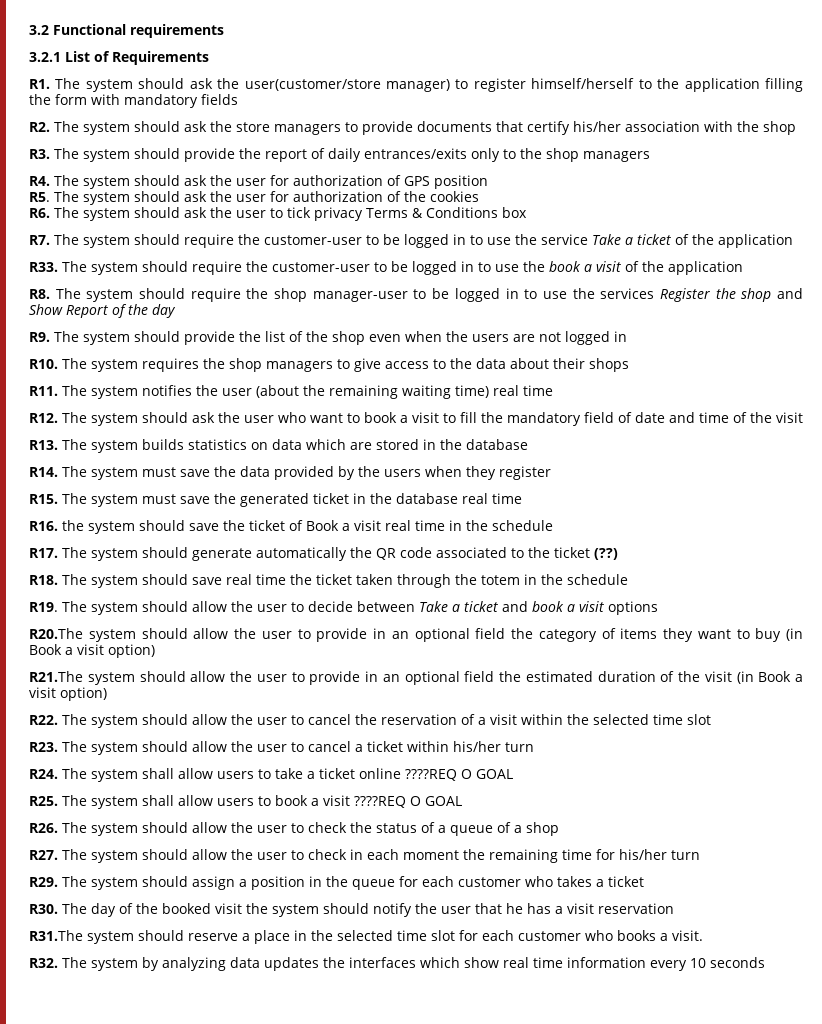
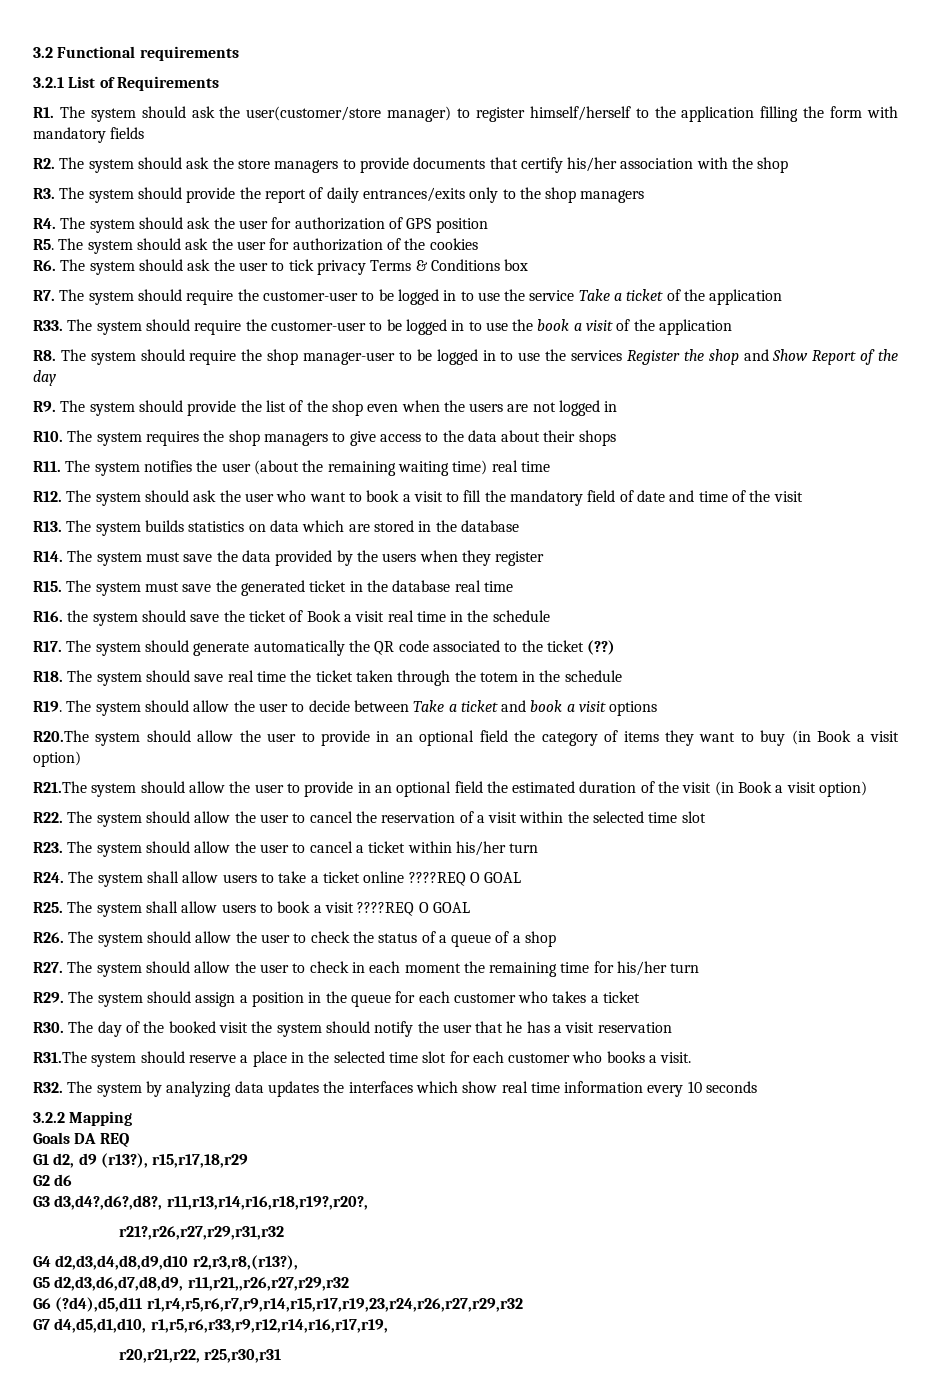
(765, 962) none -> [33,1111,133,1126] [33,1132,129,1147] [33,1153,249,1168] [33,1174,73,1186] [33,1195,368,1210] [118,1226,284,1240] [33,1255,298,1270] [33,1276,349,1291] [33,1297,523,1312] [33,1318,388,1333] [118,1349,282,1363] // 3.2.2 Mapping // Goals DA REQ // G1 d2, d9 (r13?), r15,r17,18,r29 // G2 d6 // G3 d3,d4?,d6?,d8?, r11,r13,r14,r16,r18,r19?,r20?, // r21?,r26,r27,r29,r31,r32 // G4 d2,d3,d4,d8,d9,d10 r2,r3,r8,(r13?), // G5 d2,d3,d6,d7,d8,d9, r11,r21,,r26,r27,r29,r32 // G6 (?d4),d5,d11 r1,r4,r5,r6,r7,r9,r14,r15,r17,r19,23,r24,r26,r27,r29,r32 // G7 d4,d5,d1,d10, r1,r5,r6,r33,r9,r12,r14,r16,r17,r19, // r20,r21,r22, r25,r30,r31

